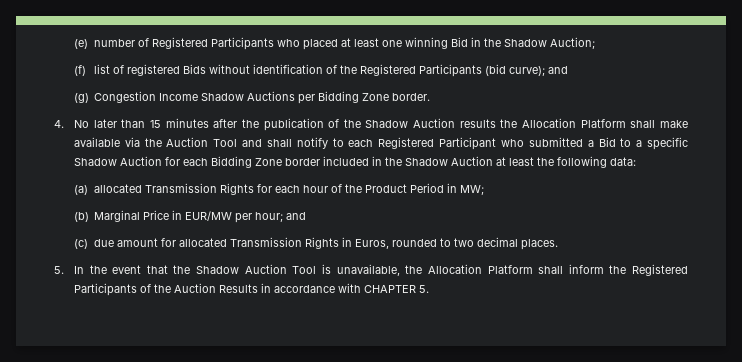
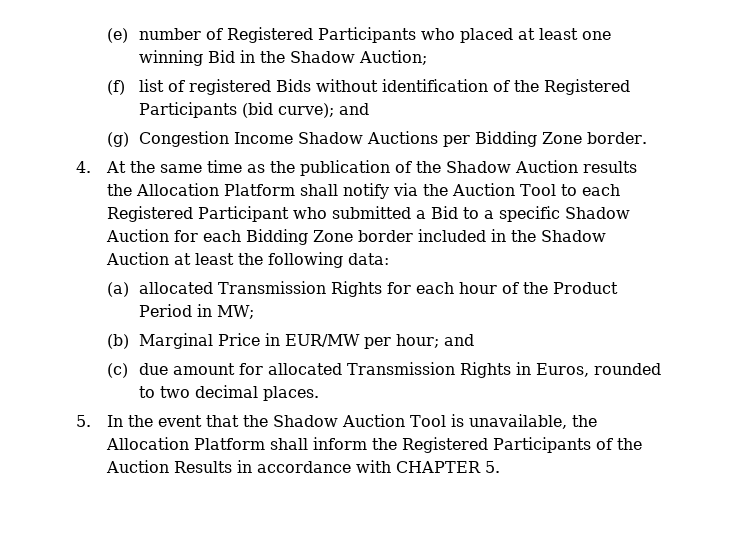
[73,118,238,128] No later than 15 minutes after -> [106,160,266,173] At the same time as
[660,120,689,128] [73,137,120,147] make available -> [343,183,390,199] notify
[242,137,328,149] and shall notify -> (557, 190) none

